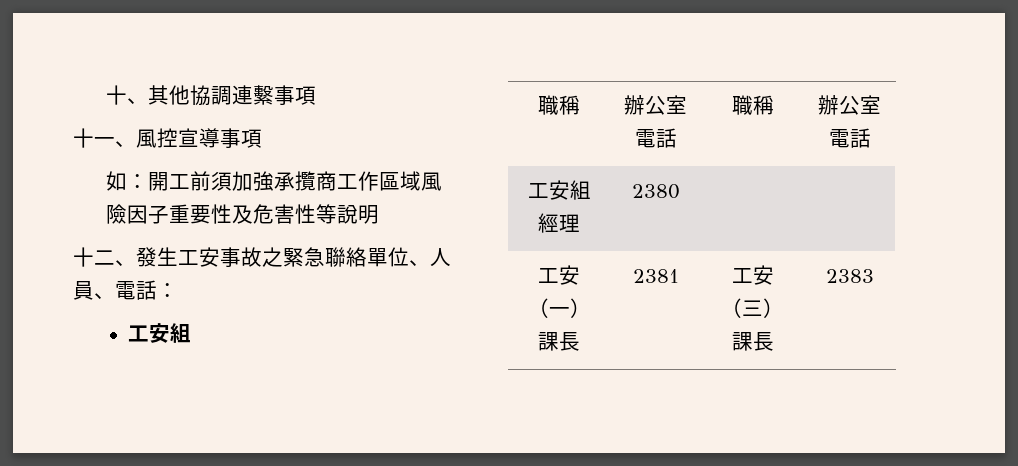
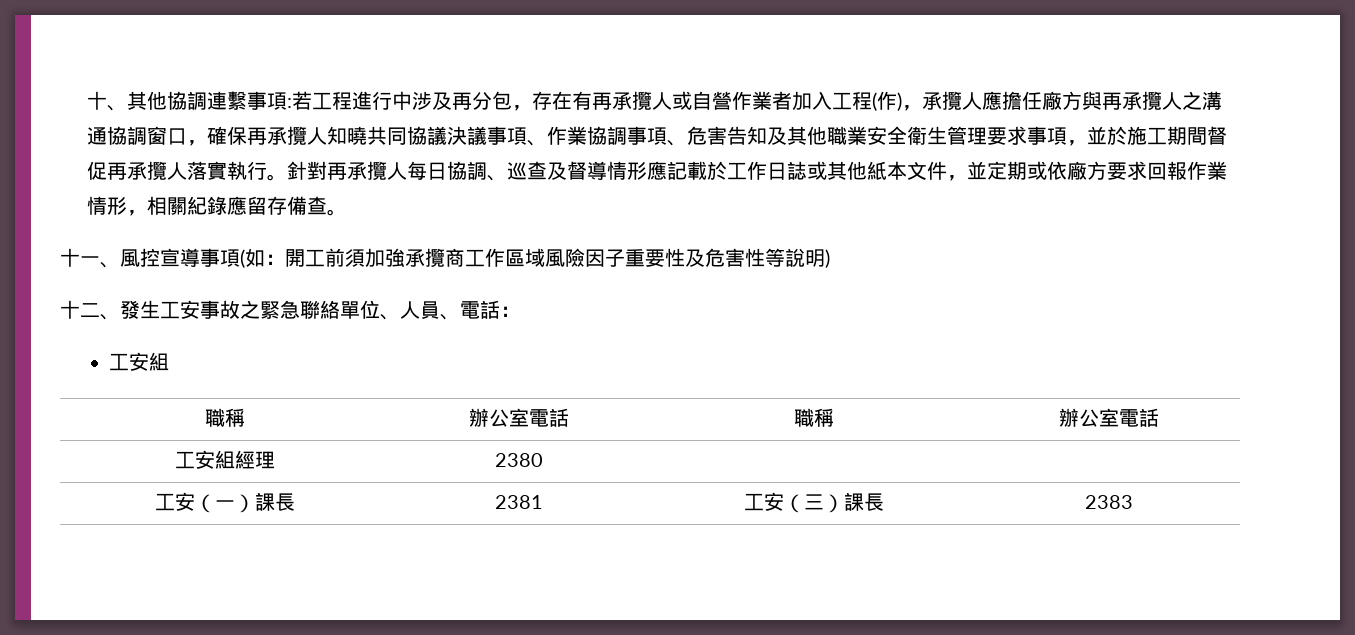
(316, 95) none -> [286,91,1222,111] [86,126,1227,146] [86,161,1227,181] [86,196,347,216] :若工程進行中涉及再分包，存在有再承攬人或自營作業者加入工程(作)，承攬人應擔任廠方與再承攬人之溝通協調窗口，確保再承攬人知曉共同協議決議事項、作業協調事項、危害告知及其他職業安全衛生管理要求事項，並於施工期間督促再承攬人落實執行。針對再承攬人每日協調、巡查及督導情形應記載於工作日誌或其他紙本文件，並定期或依廠方要求回報作業情形，相關紀錄應留存備查。
(262, 138) // -> [240,249,245,268] (
(379, 214) none -> [825,249,830,268] )

